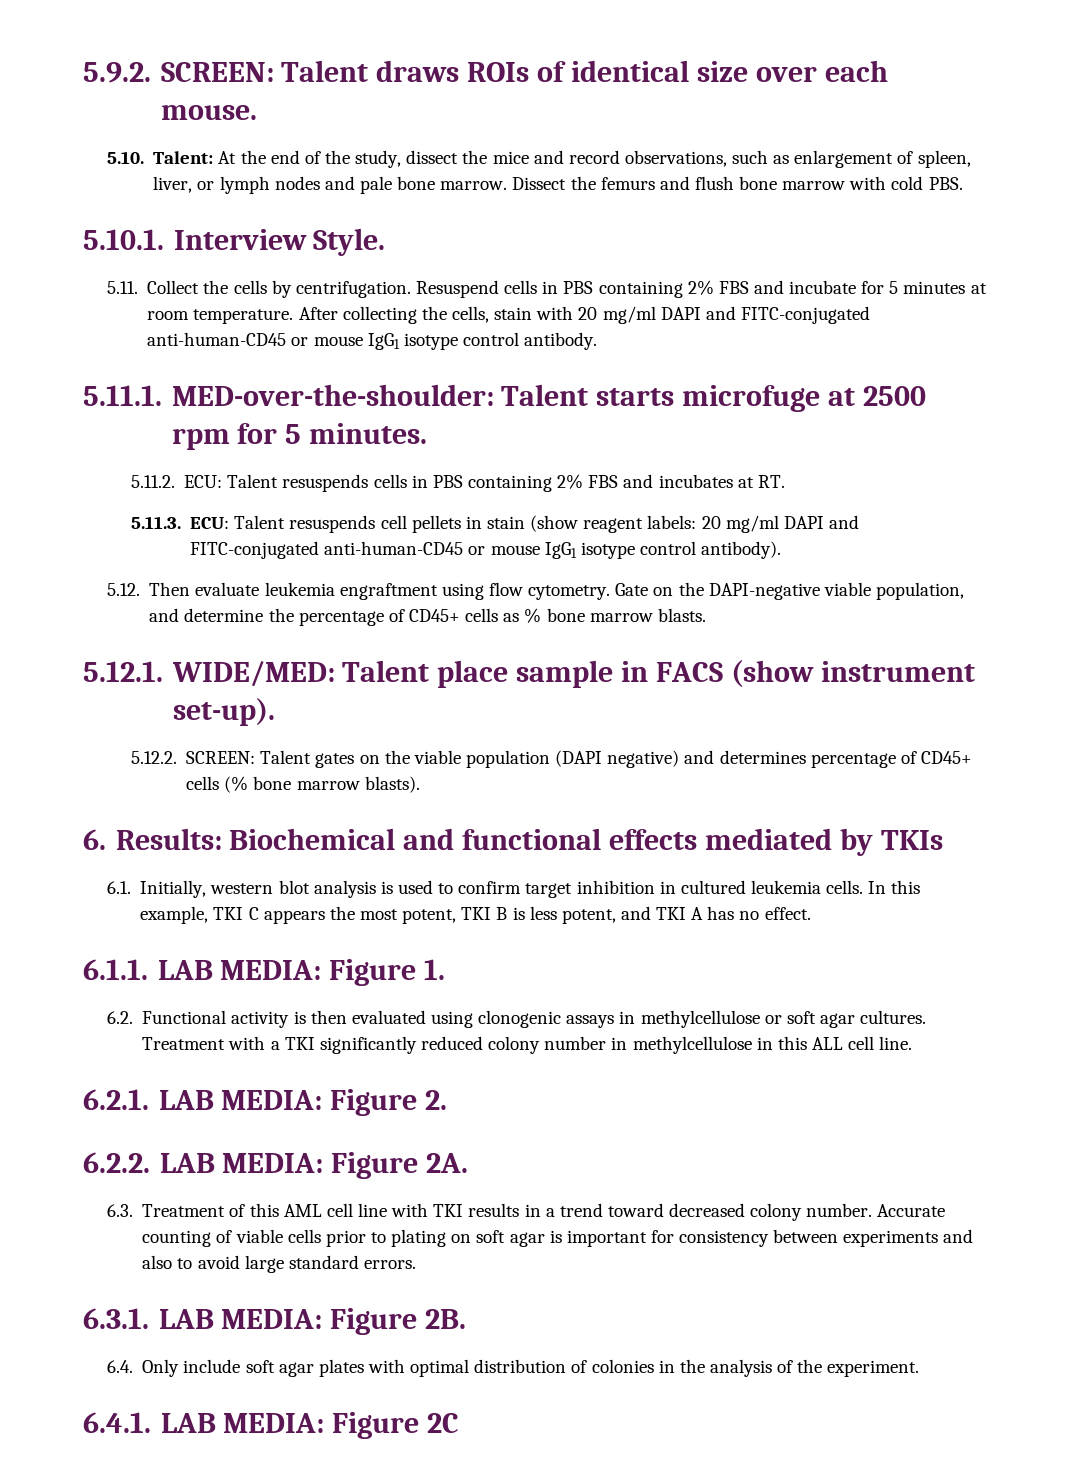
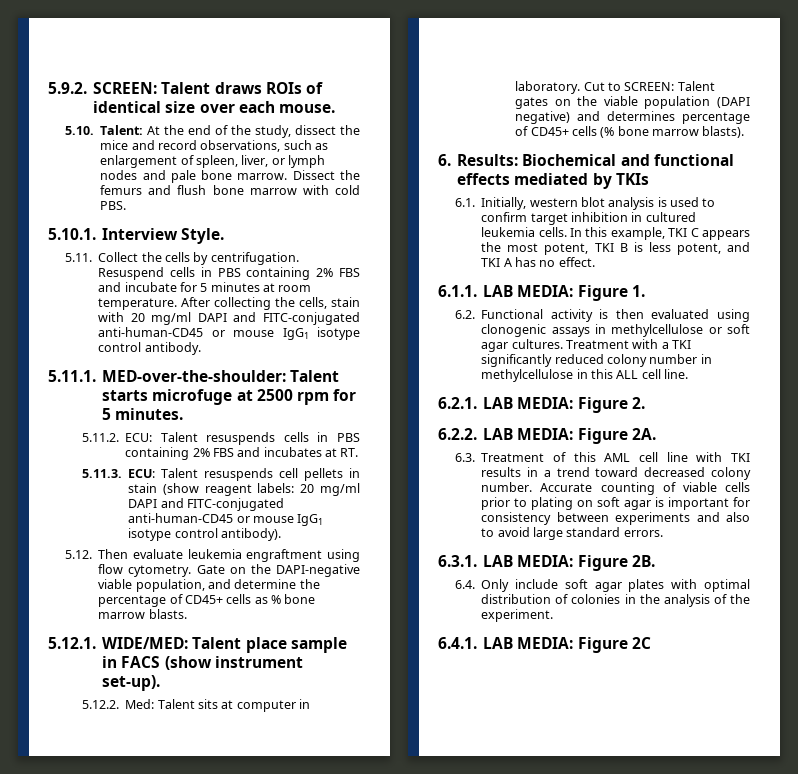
(177, 757) none -> [125,699,311,712] [515,81,621,94] Med: Talent sits at computer in laboratory. Cut to

